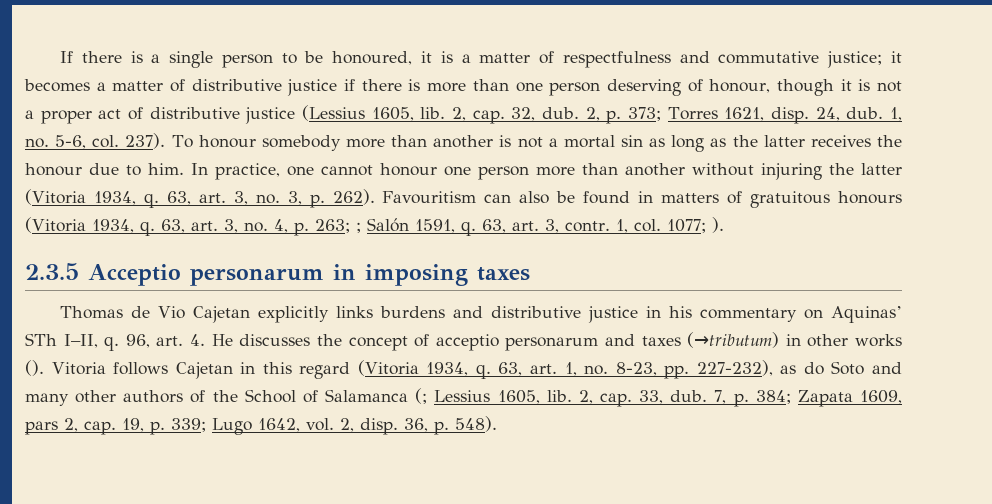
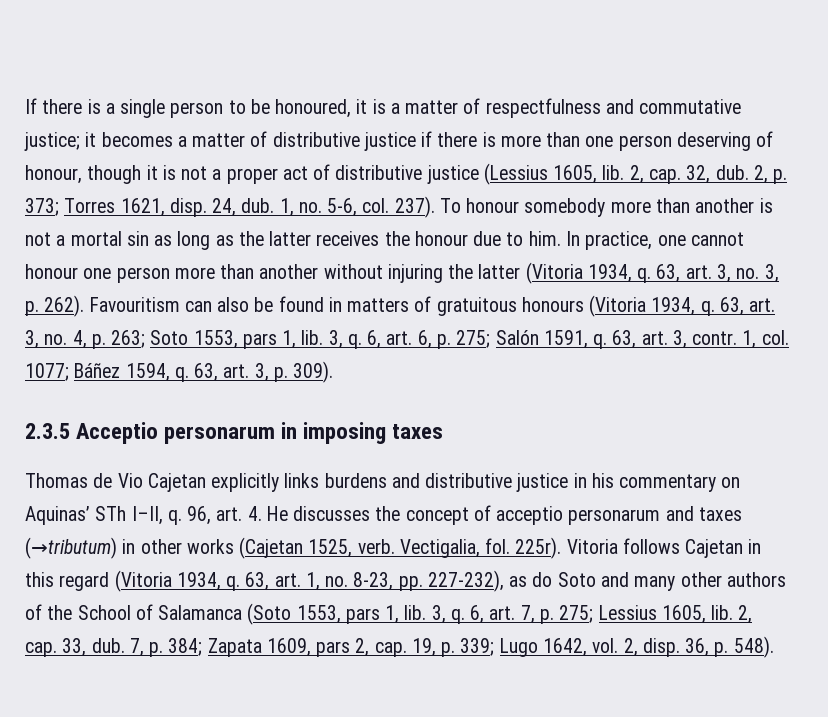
[355,222,361,233] ; -> [150,330,491,349] Soto 1553, pars 1, lib. 3, q. 6, art. 6, p. 275;
[711,217,724,233] ). -> [74,361,334,383] Báñez 1594, q. 63, art. 3, p. 309).
[25,360,44,376] (). -> [239,537,562,559] (Cajetan 1525, verb. Vectigalia, fol. 225r).
[415,388,428,404] (; -> [247,603,594,625] (Soto 1553, pars 1, lib. 3, q. 6, art. 7, p. 275;

